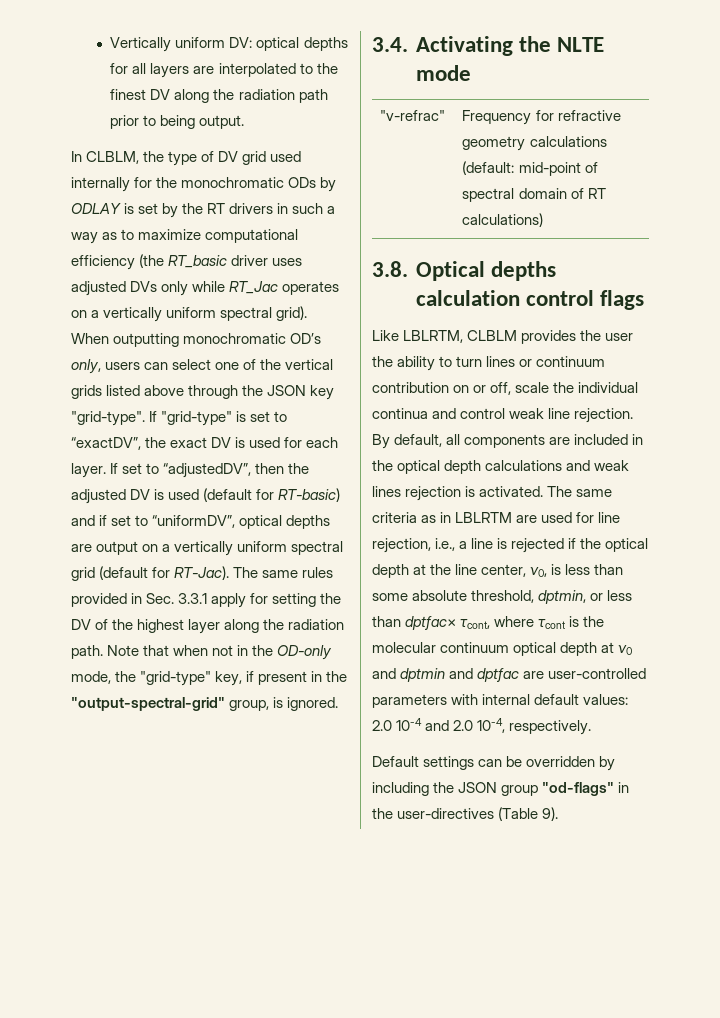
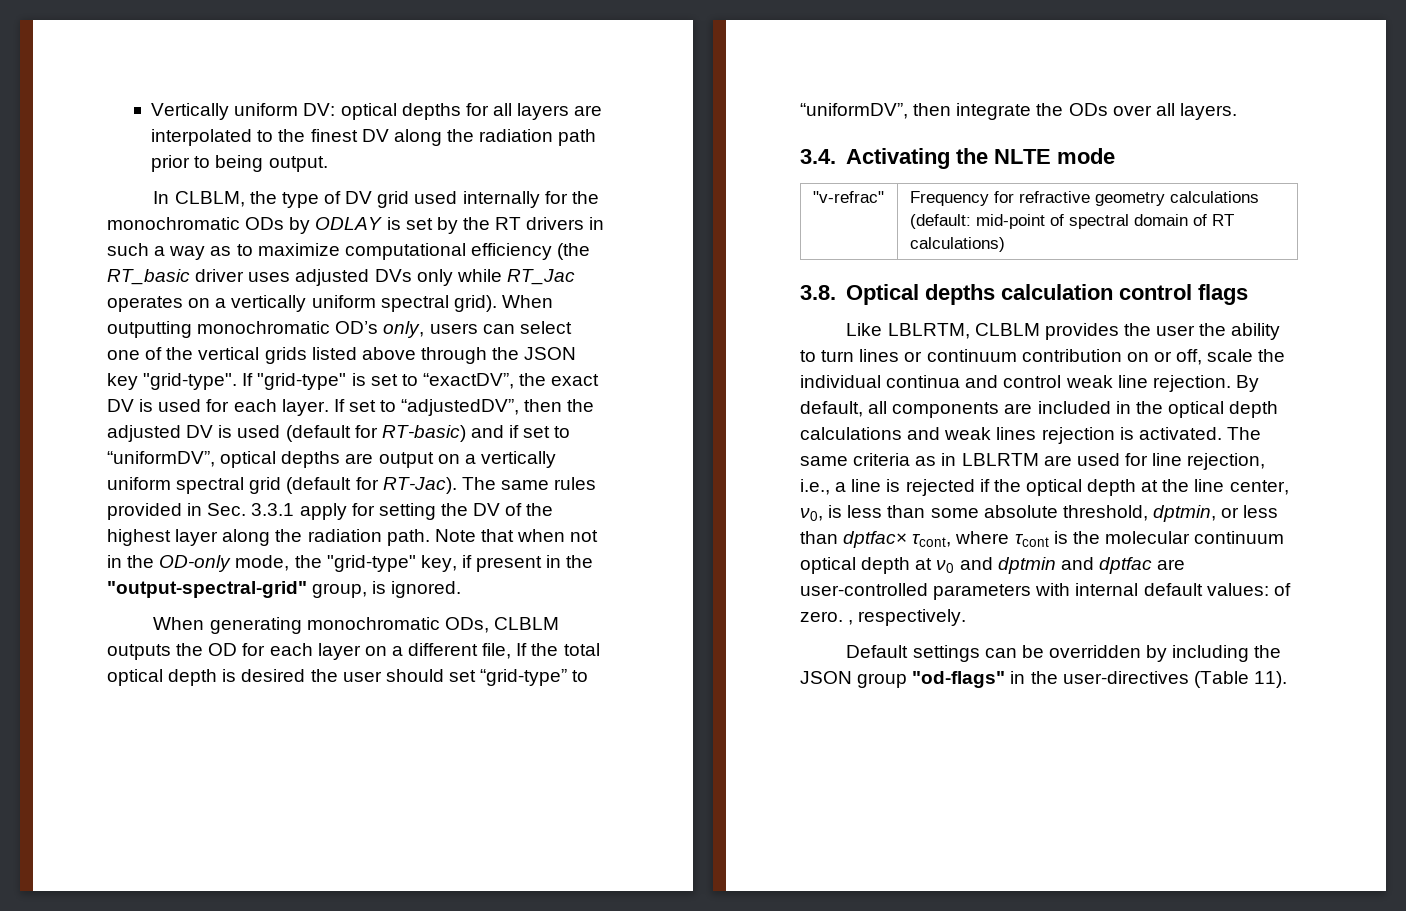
(339, 704) none -> [153,617,559,634] [107,643,600,660] [107,669,589,686] [800,103,1237,120] // When generating monochromatic ODs, CLBLM outputs the OD for each layer on a different file, If the total optical depth is desired the user should set “grid-type” to “uniformDV”, then integrate the ODs over all layers.
[372,718,506,733] 2.0 10-4 and 2.0 10-4, -> [1273,583,1291,596] [800,611,854,625] of zero. ,
[542,807,559,821] 9). -> [1253,671,1287,688] 11).

